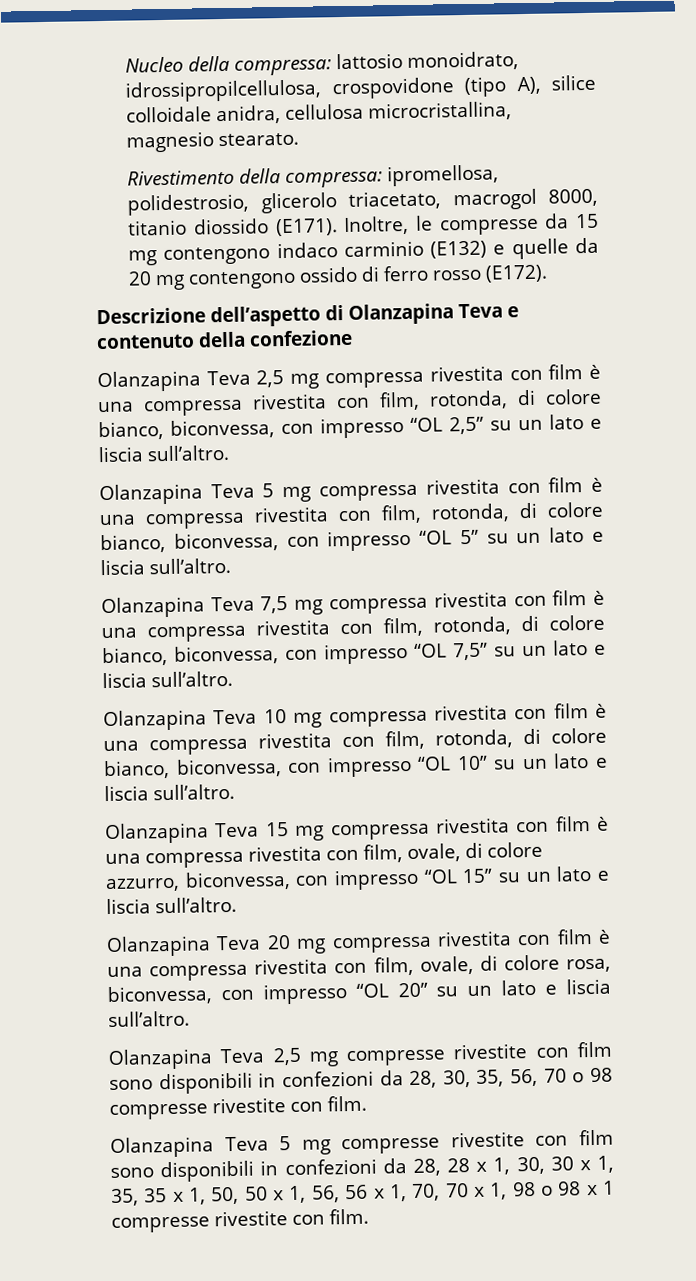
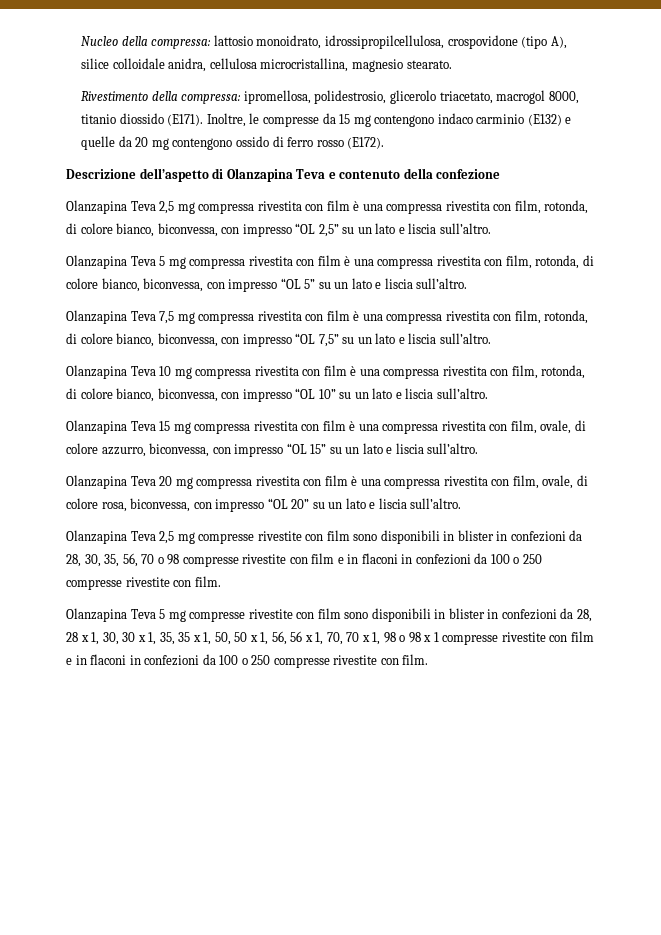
(277, 1080) none -> [457,530,508,541] blister in
(323, 1107) none -> [311,553,542,565] [66,577,192,590] film e in flaconi in confezioni da 100 o 250 compresse rivestite con
(279, 1168) none -> [448,608,499,619] blister in
(325, 1219) none -> [570,631,594,642] [66,654,399,668] film e in flaconi in confezioni da 100 o 250 compresse rivestite con

